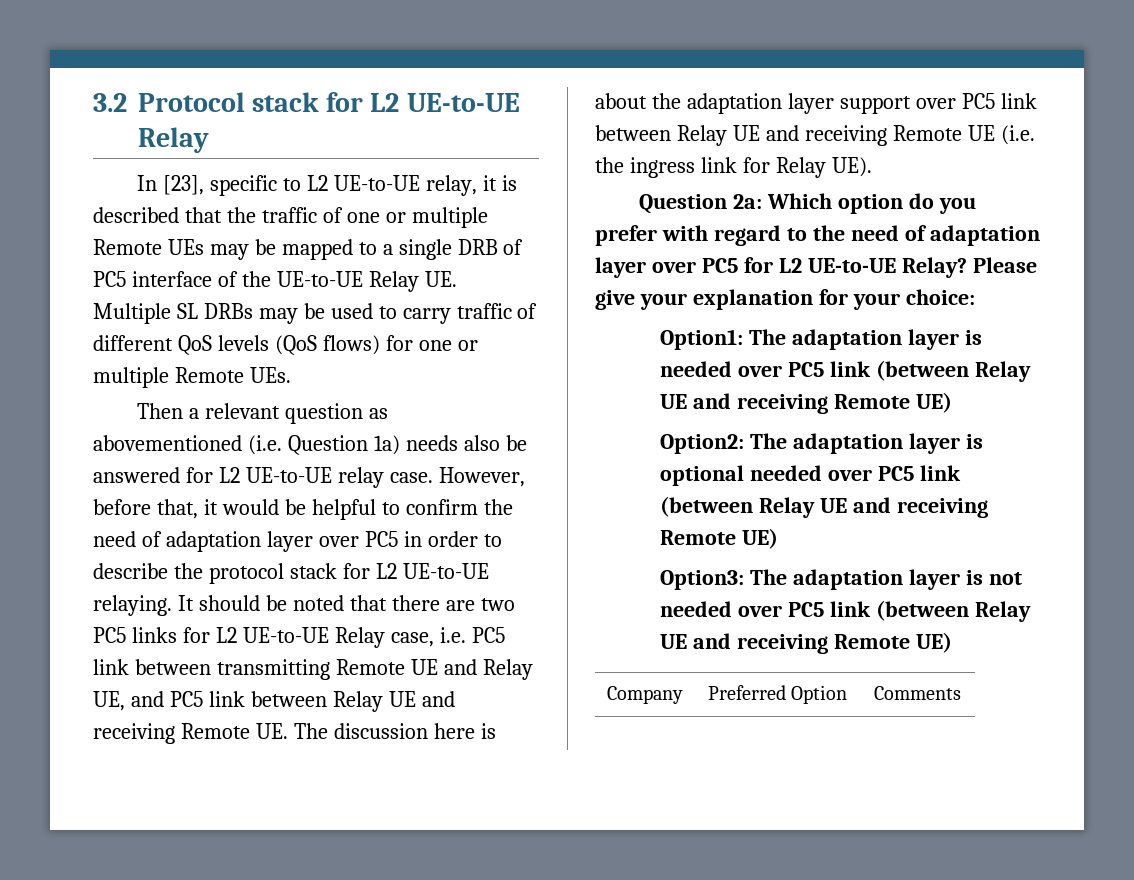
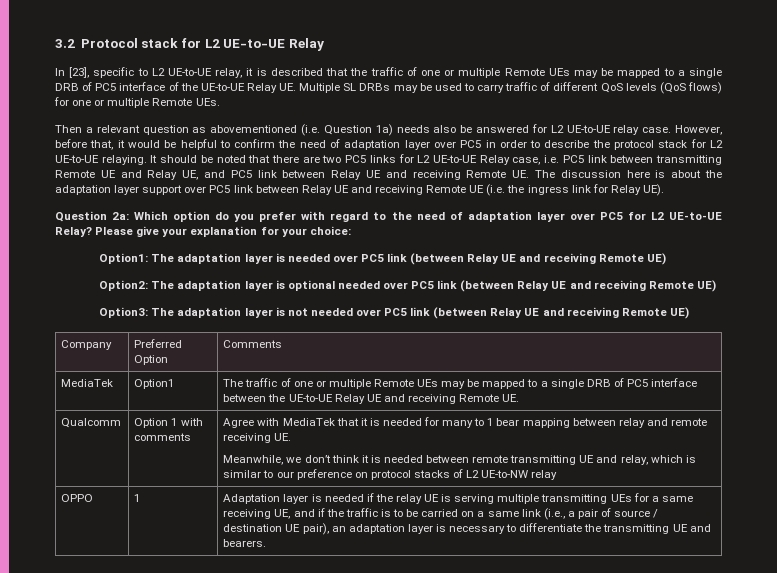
(962, 693) none -> [61,379,114,387] [134,379,175,389] [223,378,698,389] [223,394,520,404] [61,418,122,428] [134,418,203,428] [134,433,192,441] [223,417,707,428] [223,433,292,443] [223,455,696,465] [223,469,558,480] [61,494,94,502] [134,494,141,502] [223,493,693,504] [223,508,659,520] [223,523,711,535] [223,539,267,547] // MediaTek | Option1 | The traffic of one or multiple Remote UEs may be mapped to a single DRB of PC5 interface between the UE-to-UE Relay UE and receiving Remote UE. // Qualcomm | Option 1 with comments | Agree with MediaTek that it is needed for many to 1 bear mapping between relay and remote receiving UE. // Meanwhile, we don’t think it is needed between remote transmitting UE and relay, which is similar to our preference on protocol stacks of L2 UE-to-NW relay // OPPO | 1 | Adaptation layer is needed if the relay UE is serving multiple transmitting UEs for a same receiving UE, and if the traffic is to be carried on a same link (i.e., a pair of source / destination UE pair), an adaptation layer is necessary to differentiate the transmitting UE and bearers.

